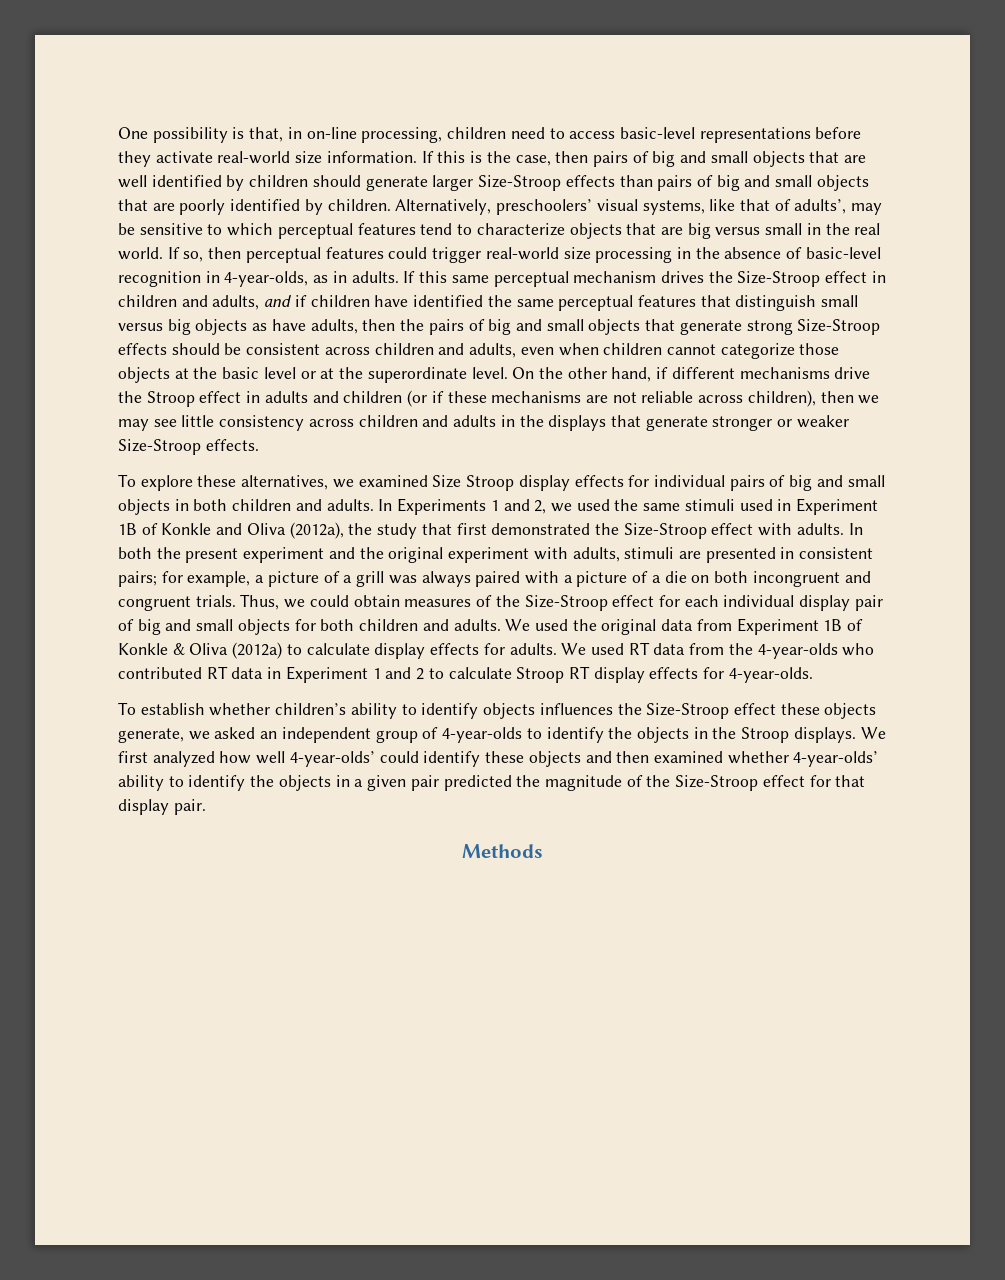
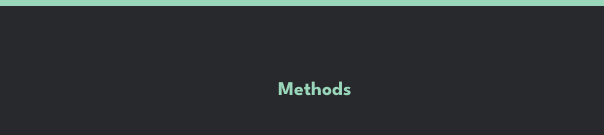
[118,127,862,143] [118,151,867,167] [118,175,869,191] [118,199,883,215] [118,223,881,239] [118,247,881,263] [118,271,886,287] [118,295,859,311] [118,319,881,335] [118,343,840,359] [118,367,871,383] [118,390,880,407] [118,415,849,431] [118,439,259,455] [118,474,885,491] [118,498,879,515] [118,522,863,539] [118,547,874,563] [118,571,871,587] [118,594,883,611] [118,618,864,635] [118,642,875,659] [118,666,813,683] [118,702,877,719] [118,727,886,743] [118,751,879,767] [118,775,866,791] [118,799,206,815] One possibility is that, in on-line processing, children need to access basic-level representations before they activate real-world size information. If this is the case, then pairs of big and small objects that are well identified by children should generate larger Size-Stroop effects than pairs of big and small objects that are poorly identified by children. Alternatively, preschoolers’ visual systems, like that of adults’, may be sensitive to which perceptual features tend to characterize objects that are big versus small in the real world. If so, then perceptual features could trigger real-world size processing in the absence of basic-level recognition in 4-year-olds, as in adults. If this same perceptual mechanism drives the Size-Stroop effect in children and adults, and if children have identified the same perceptual features that distinguish small versus big objects as have adults, then the pairs of big and small objects that generate strong Size-Stroop effects should be consistent across children and adults, even when children cannot categorize those objects at the basic level or at the superordinate level. On the other hand, if different mechanisms drive the Stroop effect in adults and children (or if these mechanisms are not reliable across children), then we may see little consistency across children and adults in the displays that generate stronger or weaker Size-Stroop effects. // To explore these alternatives, we examined Size Stroop display effects for individual pairs of big and small objects in both children and adults. In Experiments 1 and 2, we used the same stimuli used in Experiment 1B of Konkle and Oliva (2012a), the study that first demonstrated the Size-Stroop effect with adults. In both the present experiment and the original experiment with adults, stimuli are presented in consistent pairs; for example, a picture of a grill was always paired with a picture of a die on both incongruent and congruent trials. Thus, we could obtain measures of the Size-Stroop effect for each individual display pair of big and small objects for both children and adults. We used the original data from Experiment 1B of Konkle & Oliva (2012a) to calculate display effects for adults. We used RT data from the 4-year-olds who contributed RT data in Experiment 1 and 2 to calculate Stroop RT display effects for 4-year-olds. // To establish whether children’s ability to identify objects influences the Size-Stroop effect these objects generate, we asked an independent group of 4-year-olds to identify the objects in the Stroop displays. We first analyzed how well 4-year-olds’ could identify these objects and then examined whether 4-year-olds’ ability to identify the objects in a given pair predicted the magnitude of the Size-Stroop effect for that display pair. // -> (278, 88) none

